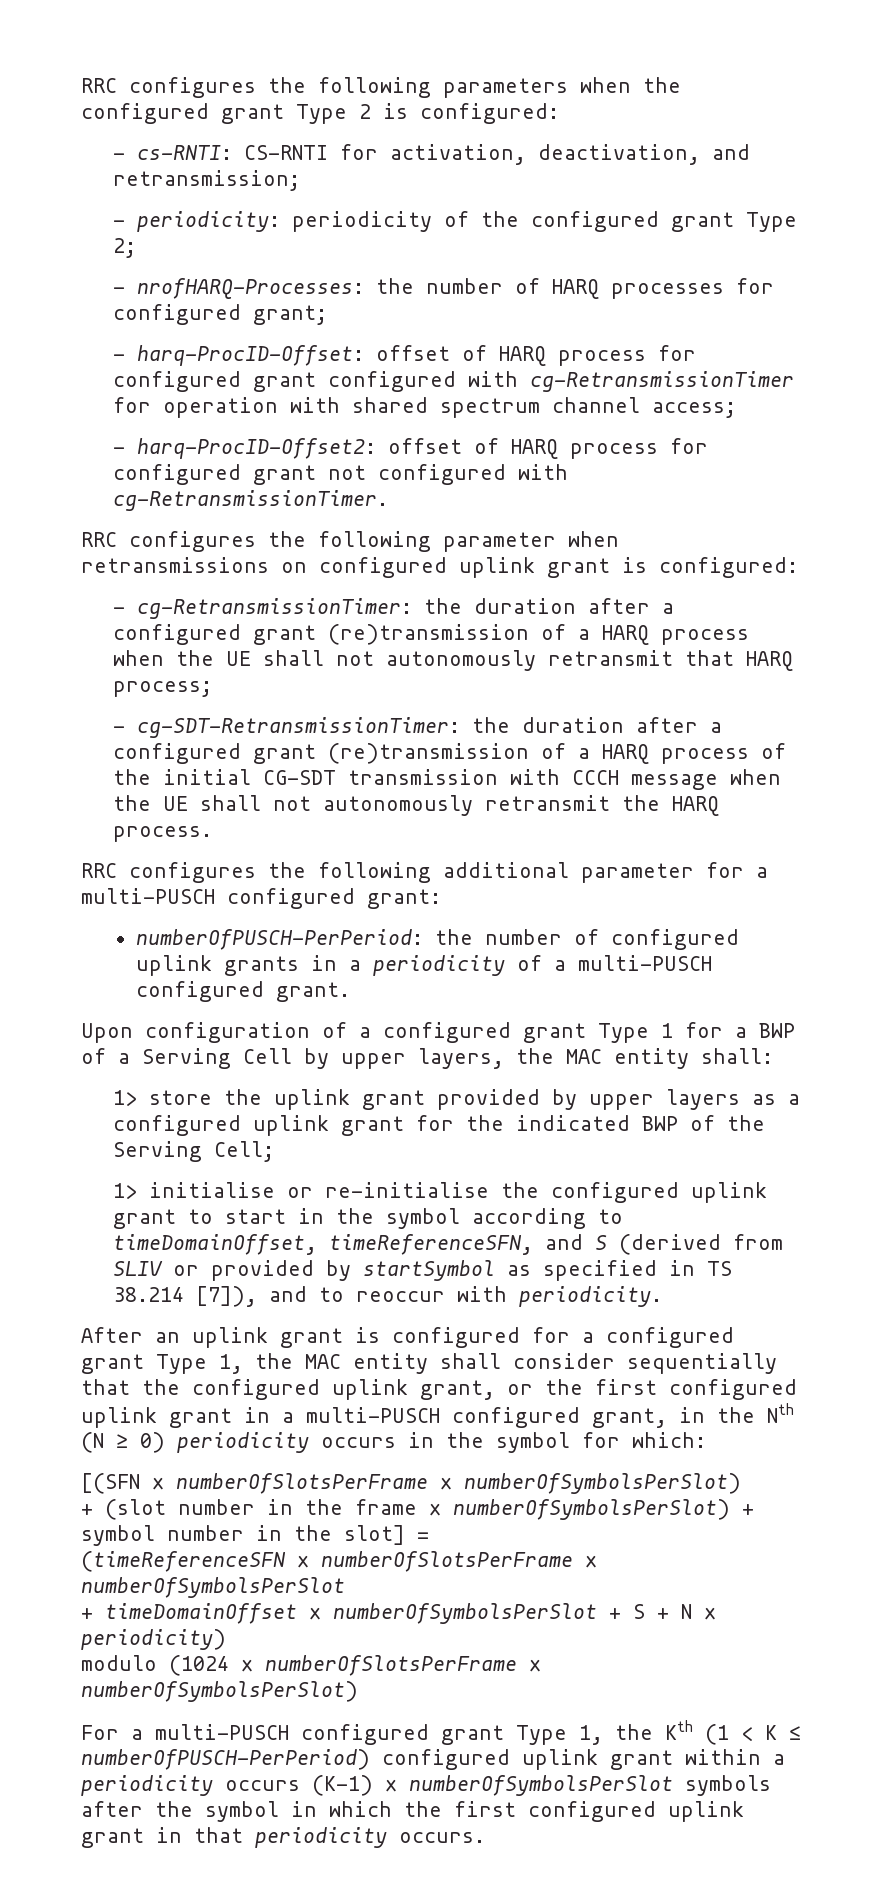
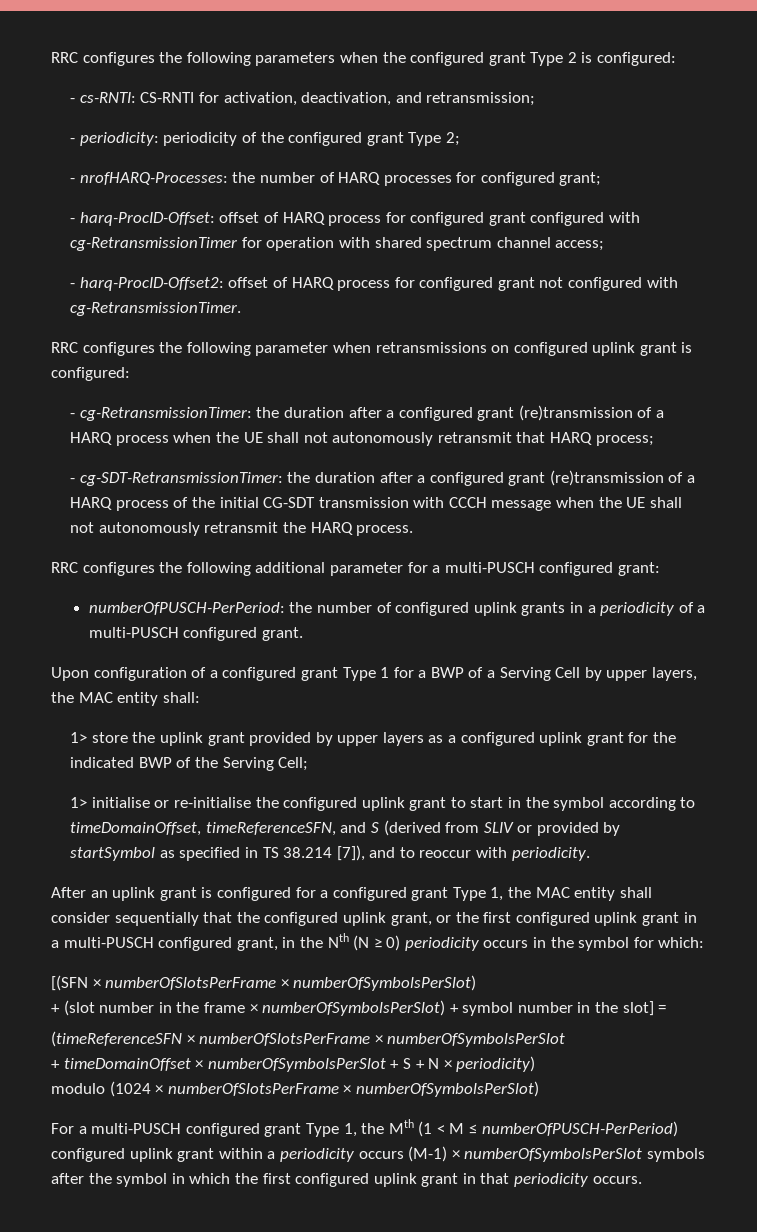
[665,1720,693,1740] Kth -> [388,1119,414,1134] Mth
[765,1725,777,1740] K -> [449,1123,465,1134] M
[312,1775,373,1796] (K-1) -> [408,1146,448,1162] (M-1)

